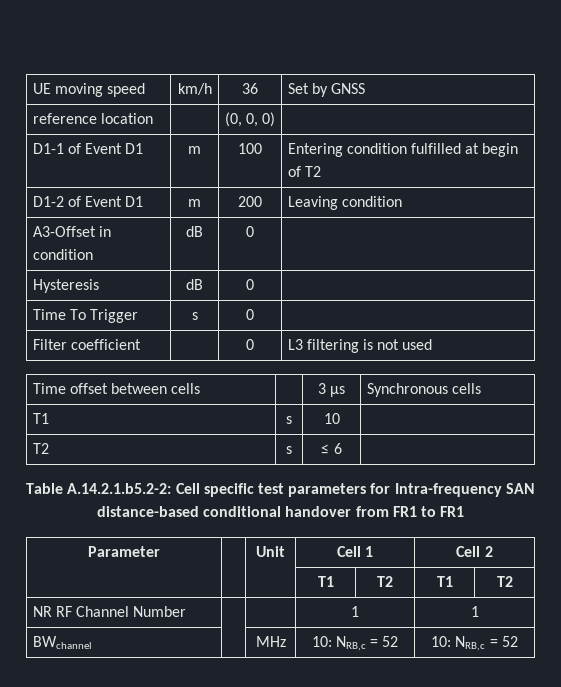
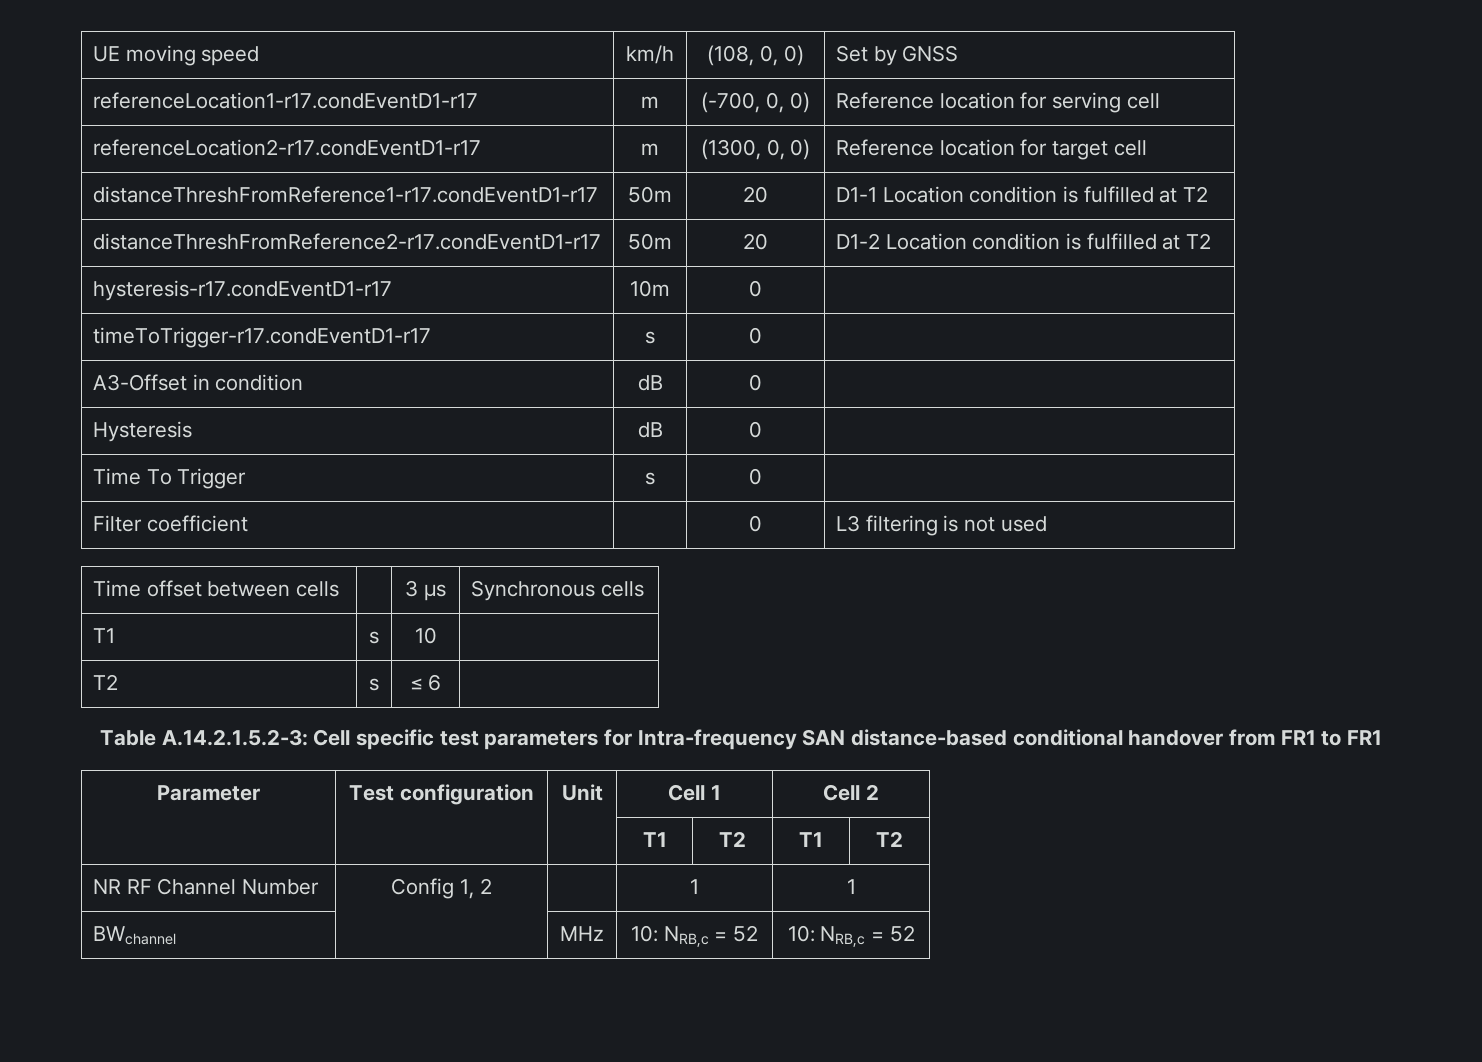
[242,83,258,94] 36 -> [707,45,804,66] (108, 0, 0)
[32,113,153,124] [224,112,276,127] [32,143,144,154] [188,146,201,154] [238,143,262,154] [287,143,519,157] [287,166,321,177] [32,196,144,207] [188,199,201,207] [238,196,262,207] [287,196,402,210] reference location | | (0, 0, 0) | // D1-1 of Event D1 | m | 100 | Entering condition fulfilled at begin of T2 // D1-2 of Event D1 | m | 200 | Leaving condition -> [92,92,478,109] [641,96,659,108] [701,92,810,113] [835,92,1160,113] [92,139,481,156] [641,143,659,155] [700,139,811,160] [835,139,1147,160] [92,186,598,203] [628,186,672,203] [743,186,768,203] [835,186,1208,203] [92,233,601,250] [628,233,672,250] [743,233,768,250] [835,233,1211,250] [92,280,392,301] [630,280,670,297] [749,280,762,297] [92,327,431,348] [645,331,655,344] [749,327,762,344] referenceLocation1-r17.condEventD1-r17 | m | (-700, 0, 0) | Reference location for serving cell // referenceLocation2-r17.condEventD1-r17 | m | (1300, 0, 0) | Reference location for target cell // distanceThreshFromReference1-r17.condEventD1-r17 | 50m | 20 | D1-1 Location condition is fulfilled at T2 // distanceThreshFromReference2-r17.condEventD1-r17 | 50m | 20 | D1-2 Location condition is fulfilled at T2 // hysteresis-r17.condEventD1-r17 | 10m | 0 | // timeToTrigger-r17.condEventD1-r17 | s | 0 |
[67,483,172,494] A.14.2.1.b5.2-2: -> [161,729,308,746] A.14.2.1.5.2-3:
(160, 551) none -> [349,784,534,805] Test configuration
(187, 611) none -> [391,878,492,899] Config 1, 2

